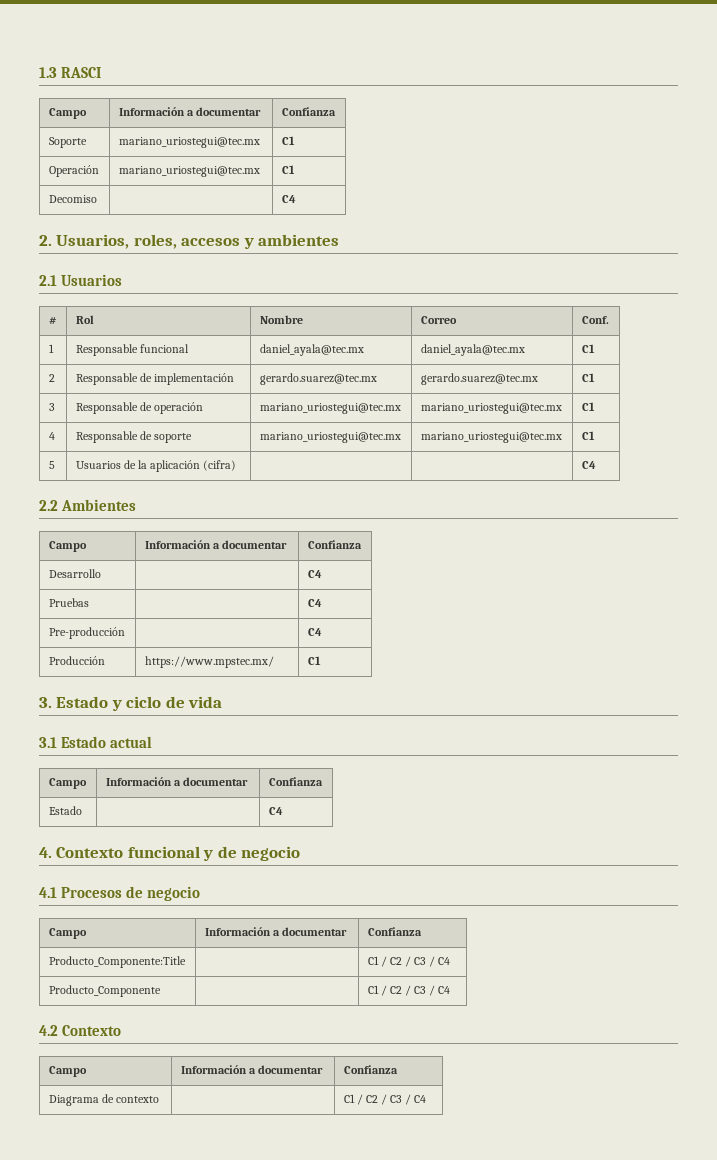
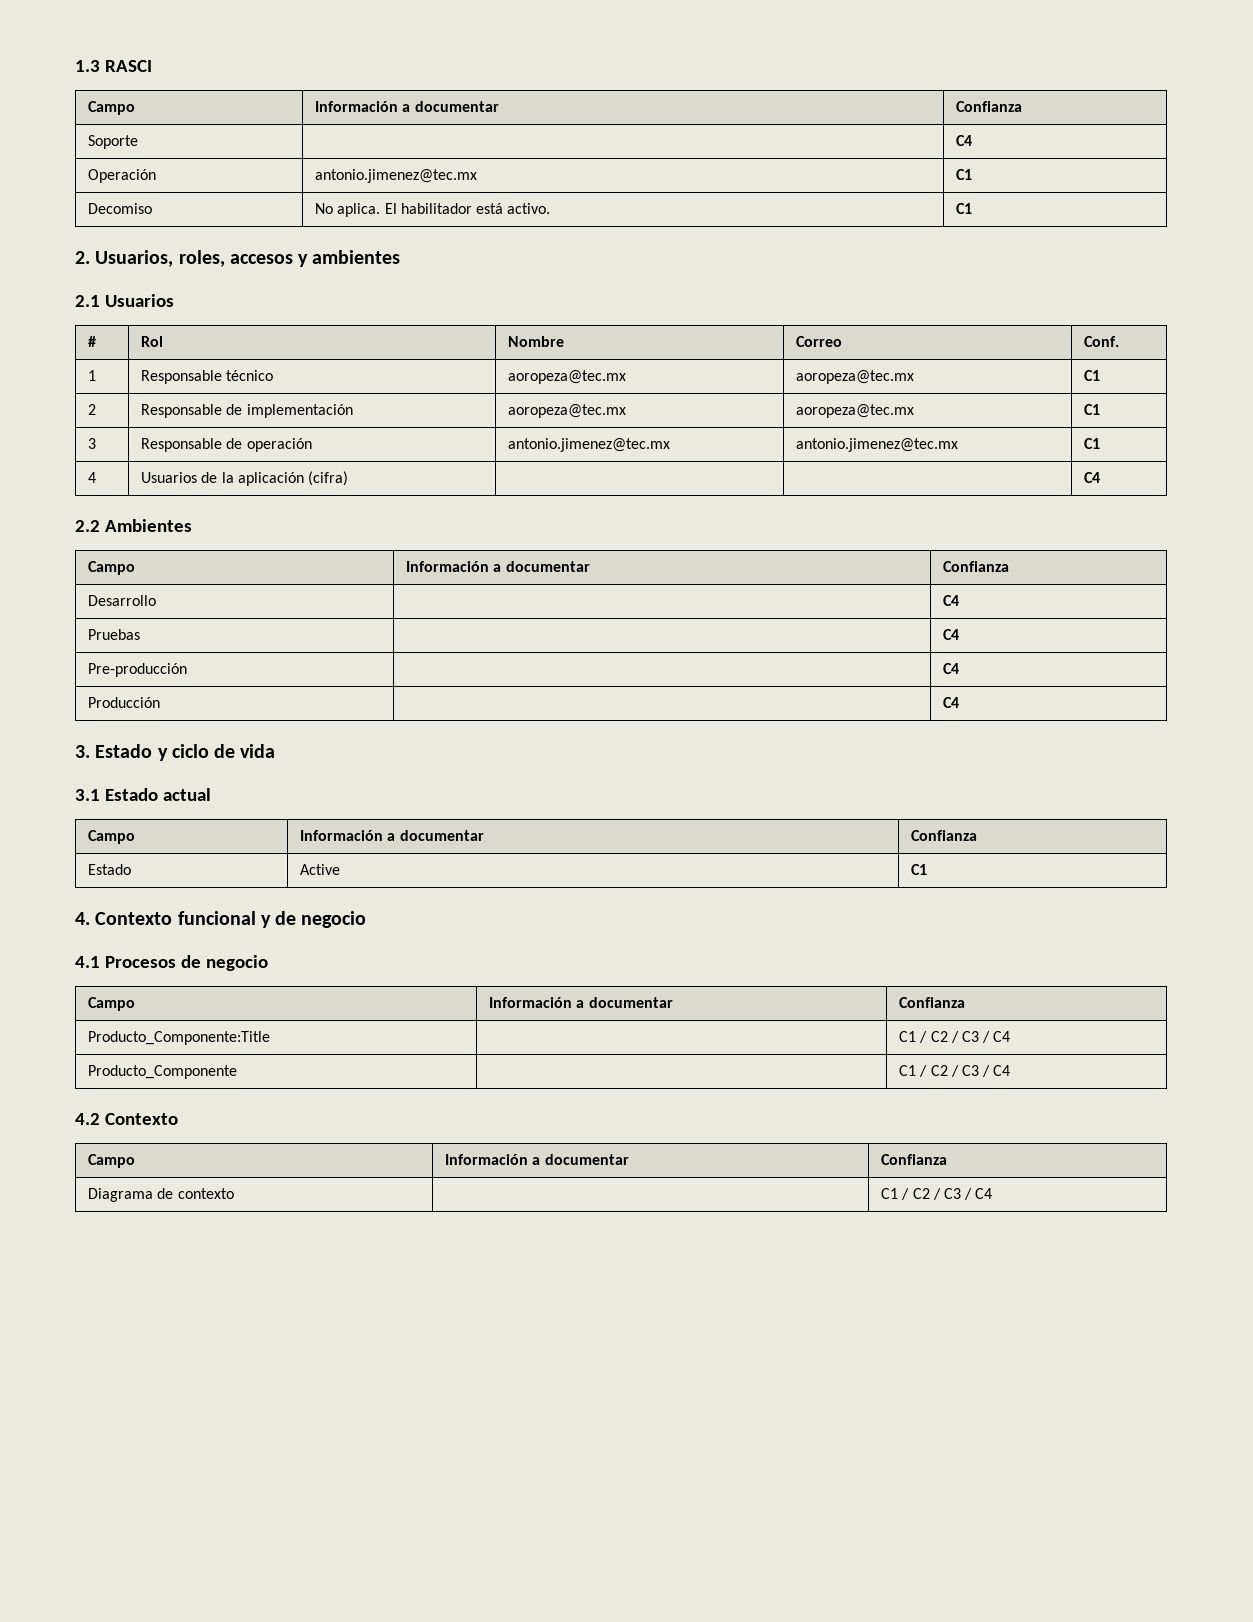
[118,137,260,148] [281,136,295,145] mariano_uriostegui@tec.mx | C1 -> [956,135,973,146] | C4
[118,166,260,177] mariano_uriostegui@tec.mx -> [315,169,478,183] antonio.jimenez@tec.mx
[281,195,296,203] | C4 -> [315,203,551,217] [956,203,973,214] No aplica. El habilitador está activo. | C1
[139,344,189,353] [259,344,364,356] [420,344,525,356] funcional | daniel_ayala@tec.mx | daniel_ayala@tec.mx -> [226,370,274,381] [508,370,627,384] [796,370,915,384] técnico | aoropeza@tec.mx | aoropeza@tec.mx
[259,373,377,385] [420,373,538,385] gerardo.suarez@tec.mx | gerardo.suarez@tec.mx -> [508,404,627,418] [796,404,915,418] aoropeza@tec.mx | aoropeza@tec.mx
[259,403,401,414] [420,403,562,414] mariano_uriostegui@tec.mx | mariano_uriostegui@tec.mx -> [508,438,671,452] [796,438,959,452] antonio.jimenez@tec.mx | antonio.jimenez@tec.mx
[75,431,192,443] [259,432,401,443] [420,432,562,443] [581,431,595,440] [48,461,55,469] | Responsable de soporte | mariano_uriostegui@tec.mx | mariano_uriostegui@tec.mx | C1 // 5 -> (97, 477) none
[144,656,274,668] [307,656,321,665] https://www.mpstec.mx/ | C1 -> [943,697,960,708] | C4
[268,807,283,815] | C4 -> [300,864,341,875] [911,864,928,875] Active | C1

